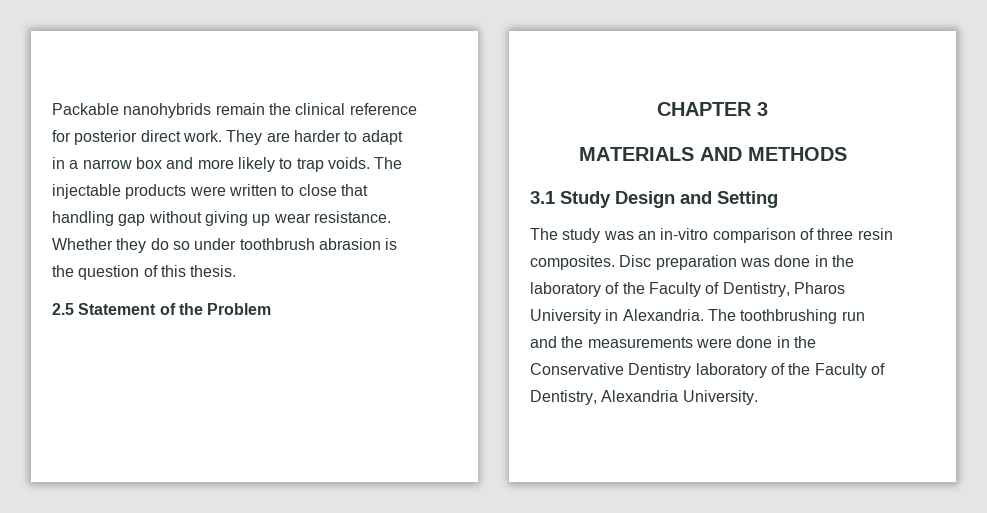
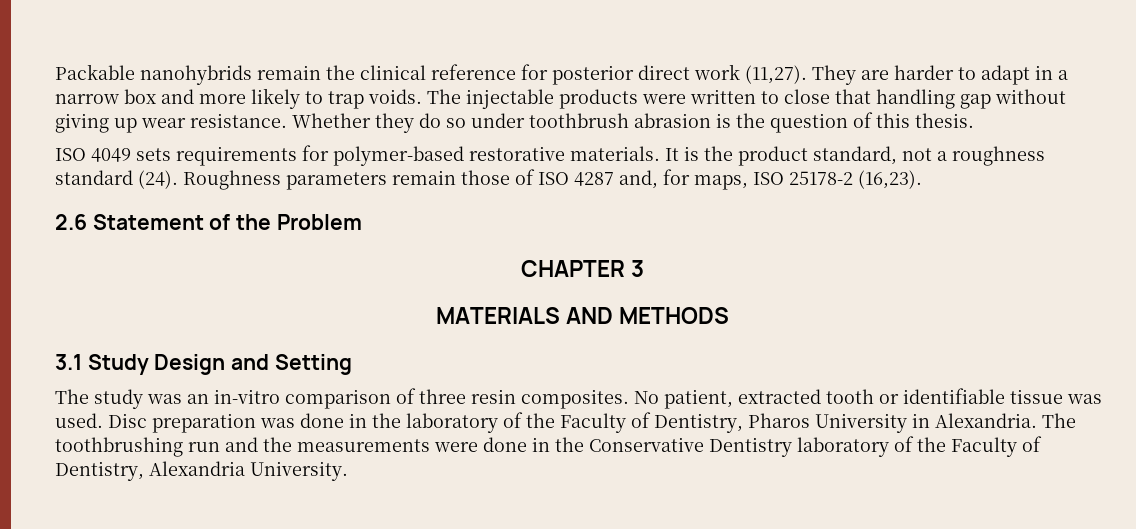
[182,130,222,142] work. -> [694,64,807,84] work (11,27).
[52,303,74,315] 2.5 -> [55,145,1045,166] [55,169,922,190] [55,214,87,230] ISO 4049 sets requirements for polymer-based restorative materials. It is the product standard, not a roughness standard (24). Roughness parameters remain those of ISO 4287 and, for maps, ISO 25178-2 (16,23). // 2.6
(615, 262) none -> [634,388,1102,409] [55,413,103,428] No patient, extracted tooth or identifiable tissue was used.

